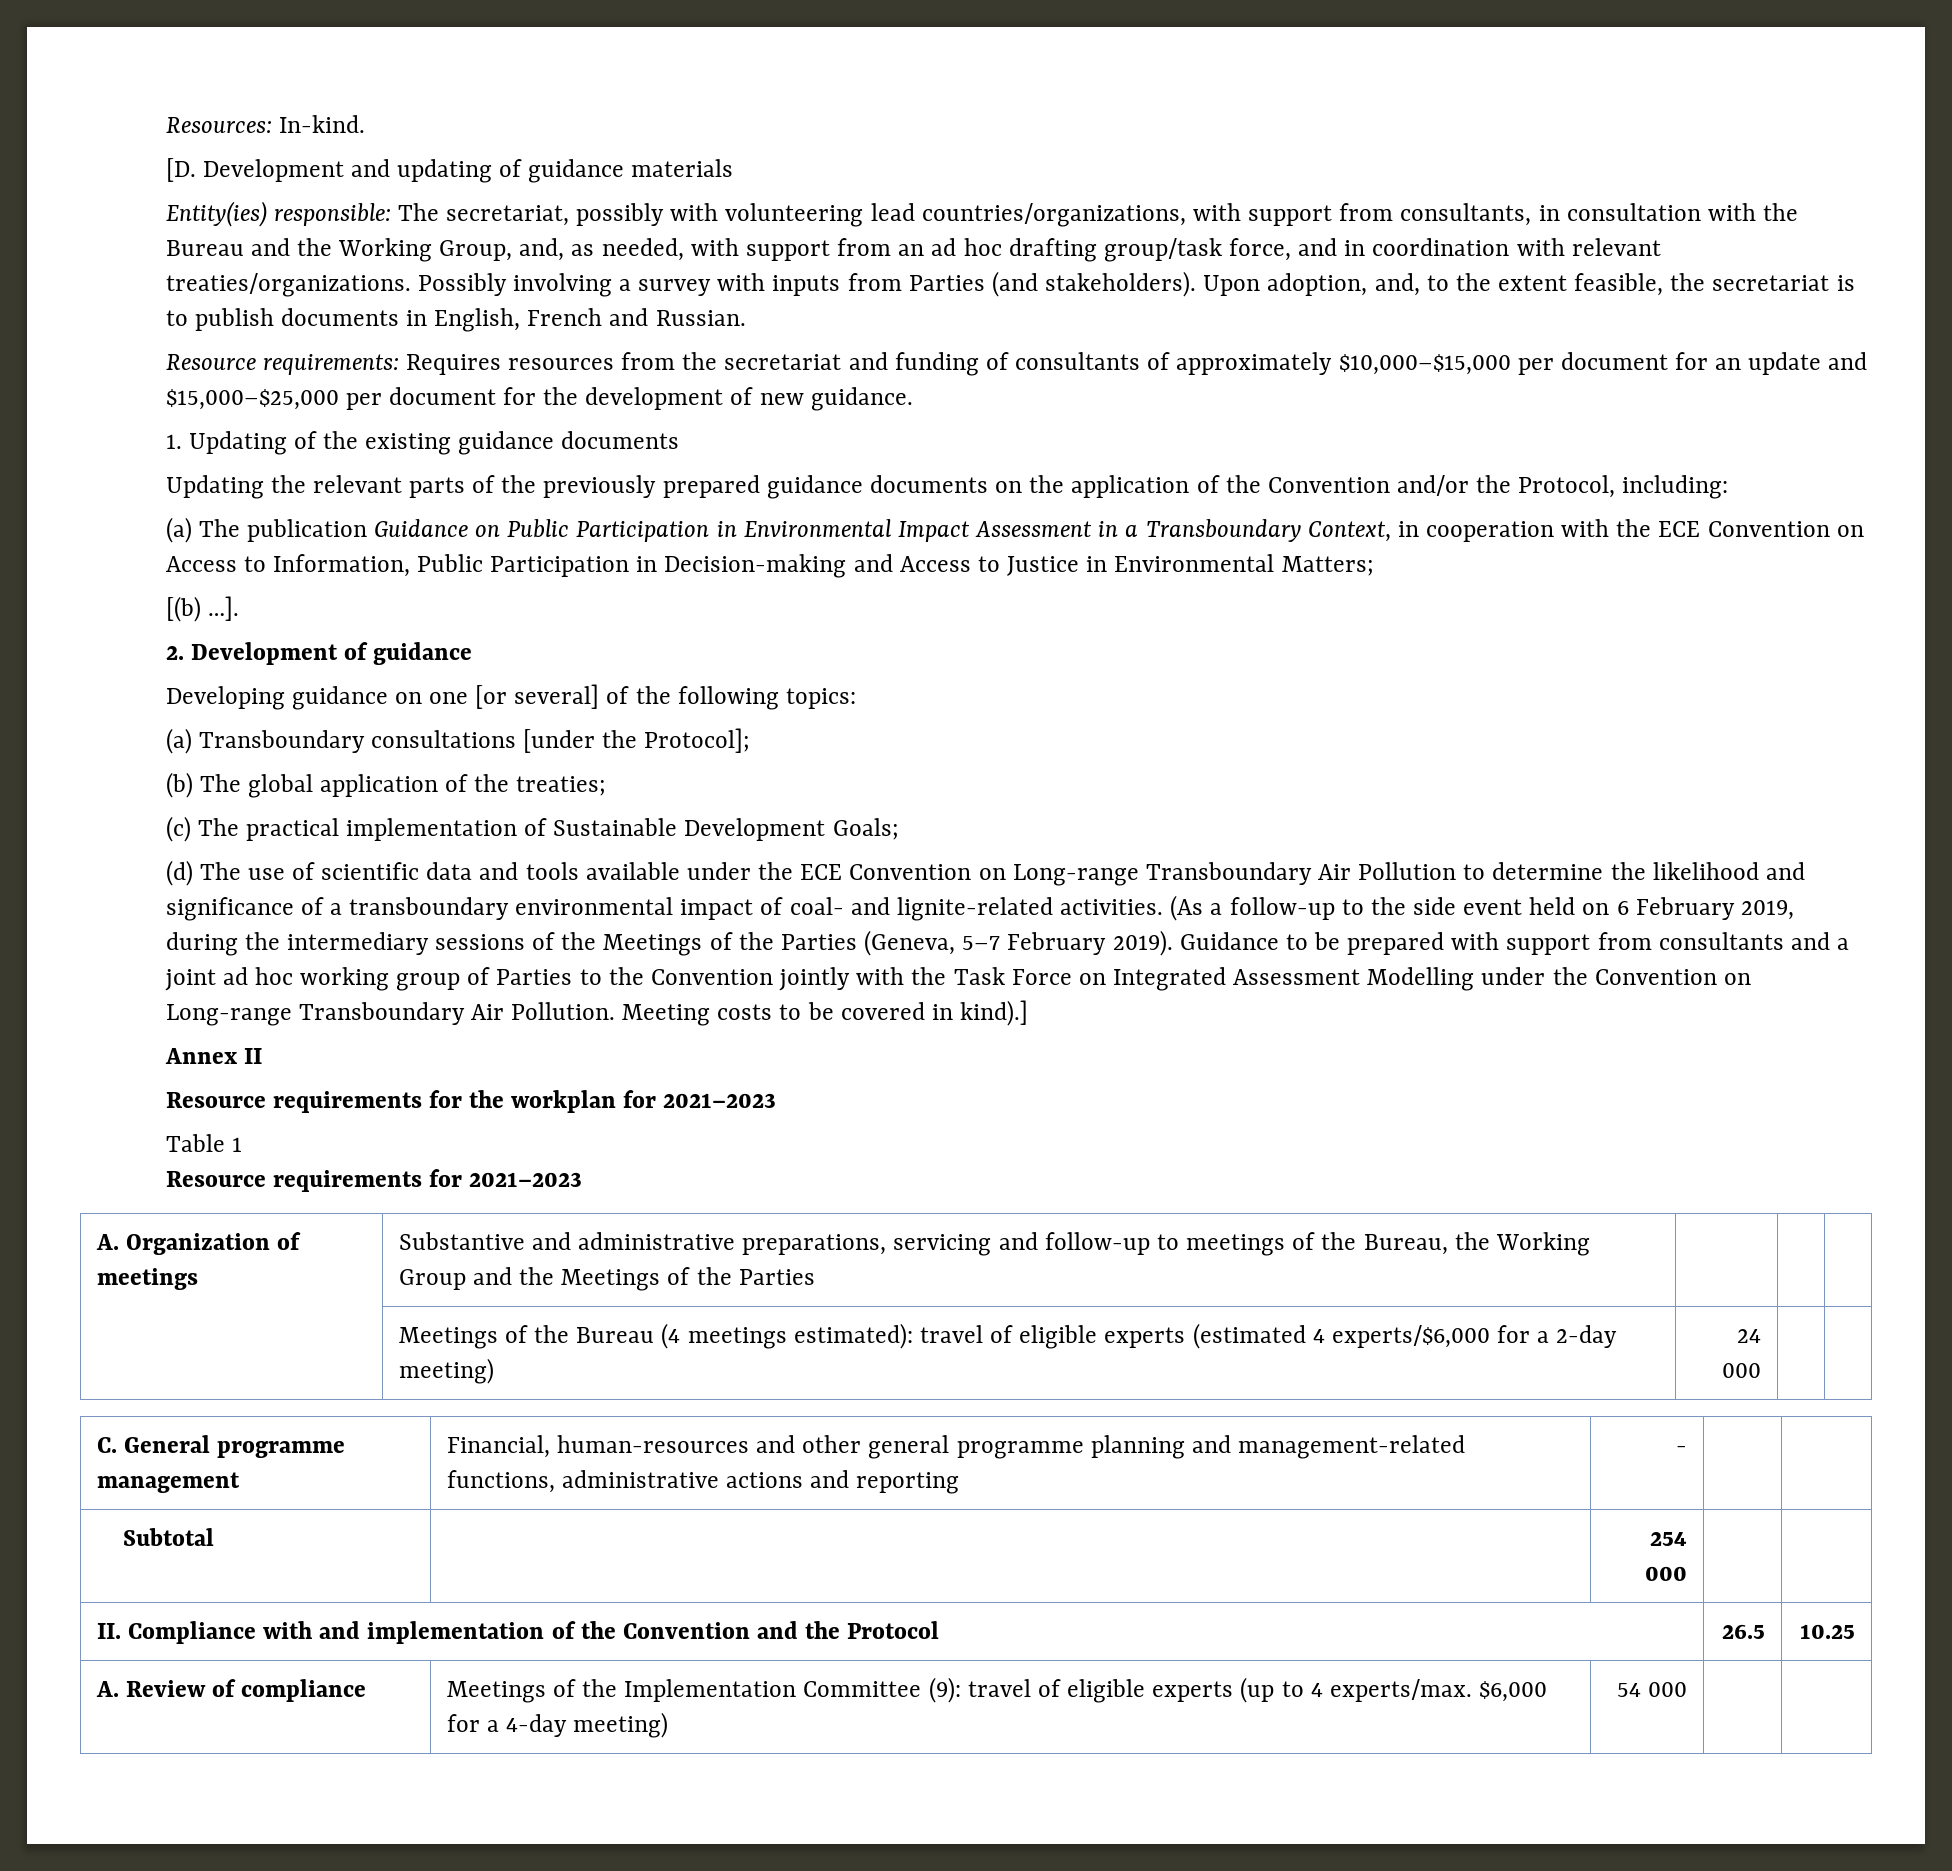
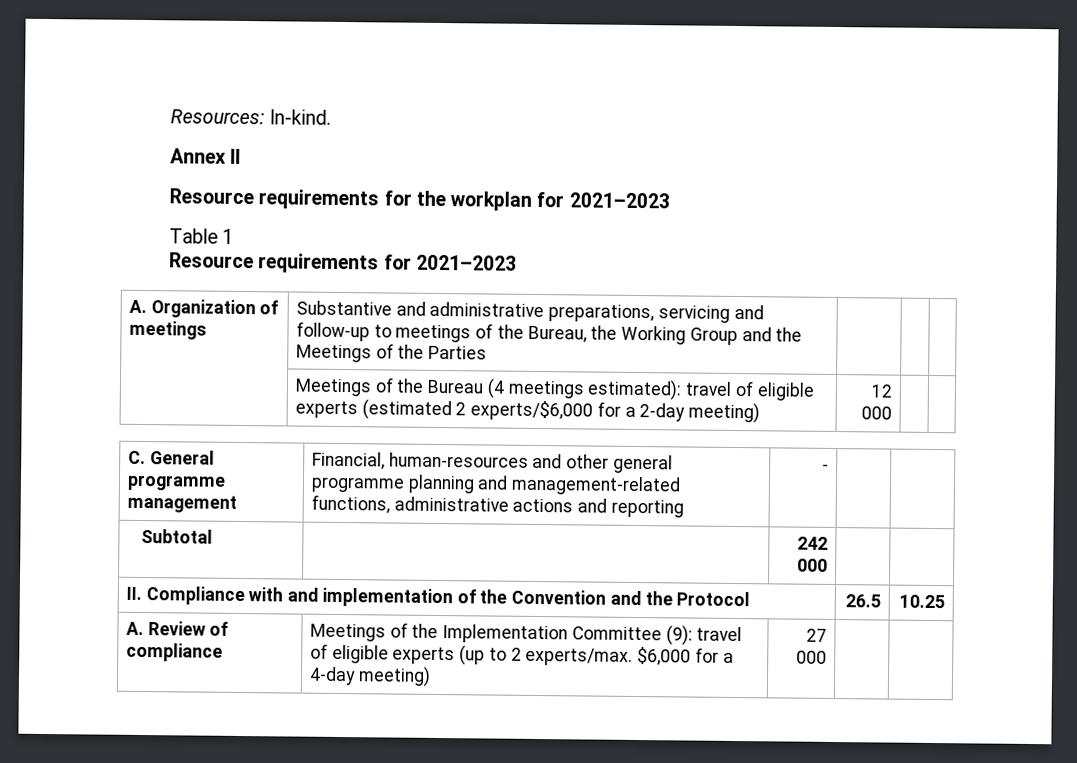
[165,158,734,183] [165,201,1799,227] [165,238,1661,262] [165,271,1855,297] [165,308,746,332] [165,352,1868,376] [165,387,913,411] [165,431,680,455] [165,475,1729,499] [165,517,1864,543] [165,554,1374,578] [165,596,239,622] [165,642,472,665] [165,684,856,710] [165,728,751,754] [165,772,607,798] [165,816,899,842] [165,860,1805,886] [165,895,1794,921] [165,930,1850,956] [164,967,1751,991] [165,1000,1029,1026] // [D. Development and updating of guidance materials // Entity(ies) responsible: The secretariat, possibly with volunteering lead countries/organizations, with support from consultants, in consultation with the Bureau and the Working Group, and, as needed, with support from an ad hoc drafting group/task force, and in coordination with relevant treaties/organizations. Possibly involving a survey with inputs from Parties (and stakeholders). Upon adoption, and, to the extent feasible, the secretariat is to publish documents in English, French and Russian. // Resource requirements: Requires resources from the secretariat and funding of consultants of approximately $10,000–$15,000 per document for an update and $15,000–$25,000 per document for the development of new guidance. // 1. Updating of the existing guidance documents // Updating the relevant parts of the previously prepared guidance documents on the application of the Convention and/or the Protocol, including: // (a) The publication Guidance on Public Participation in Environmental Impact Assessment in a Transboundary Context, in cooperation with the ECE Convention on Access to Information, Public Participation in Decision-making and Access to Justice in Environmental Matters; // [(b) …]. // 2. Development of guidance // Developing guidance on one [or several] of the following topics: // (a) Transboundary consultations [under the Protocol]; // (b) The global application of the treaties; // (c) The practical implementation of Sustainable Development Goals; // (d) The use of scientific data and tools available under the ECE Convention on Long-range Transboundary Air Pollution to determine the likelihood and significance of a transboundary environmental impact of coal- and lignite-related activities. (As a follow-up to the side event held on 6 February 2019, during the intermediary sessions of the Meetings of the Parties (Geneva, 5–7 February 2019). Guidance to be prepared with support from consultants and a joint ad hoc working group of Parties to the Convention jointly with the Task Force on Integrated Assessment Modelling under the Convention on Long-range Transboundary Air Pollution. Meeting costs to be covered in kind).] -> (332, 117) none
[1312,1329,1325,1343] 4 -> [455,402,467,416] 2
[1737,1329,1762,1343] 24 -> [870,384,892,398] 12
[1650,1532,1688,1546] 254 -> [796,536,828,550] 242
[1310,1683,1323,1697] 4 -> [510,647,522,661] 2
[1616,1683,1641,1697] 54 -> [805,628,827,642] 27

